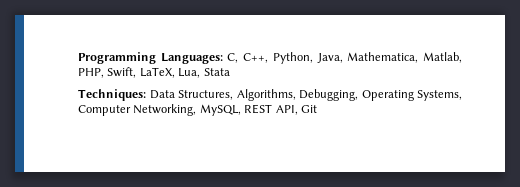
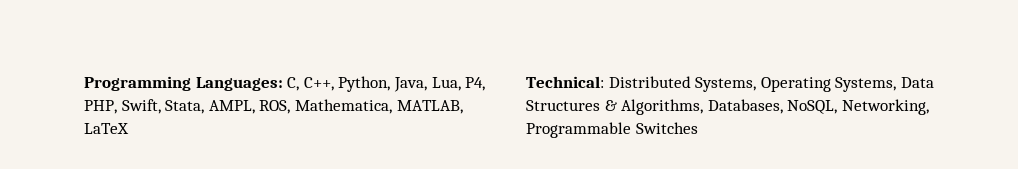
[347,52,463,63] [78,67,230,78] [78,89,462,101] [78,104,317,116] Mathematica, Matlab, PHP, Swift, LaTeX, Lua, Stata // Techniques: Data Structures, Algorithms, Debugging, Operating Systems, Computer Networking, MySQL, REST API, Git -> [431,77,486,91] [84,99,463,114] [84,123,129,134] [526,76,934,92] [526,99,929,115] [526,122,698,138] Lua, P4, PHP, Swift, Stata, AMPL, ROS, Mathematica, MATLAB, LaTeX // Technical: Distributed Systems, Operating Systems, Data Structures & Algorithms, Databases, NoSQL, Networking, Programmable Switches

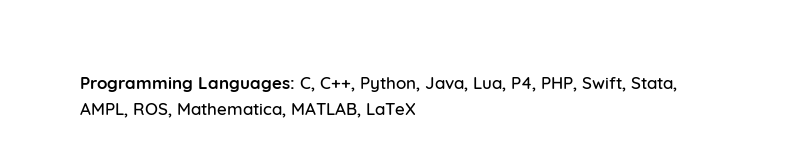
[526,76,934,92] [526,99,929,115] [526,122,698,138] // Technical: Distributed Systems, Operating Systems, Data Structures & Algorithms, Databases, NoSQL, Networking, Programmable Switches -> (416, 109) none

